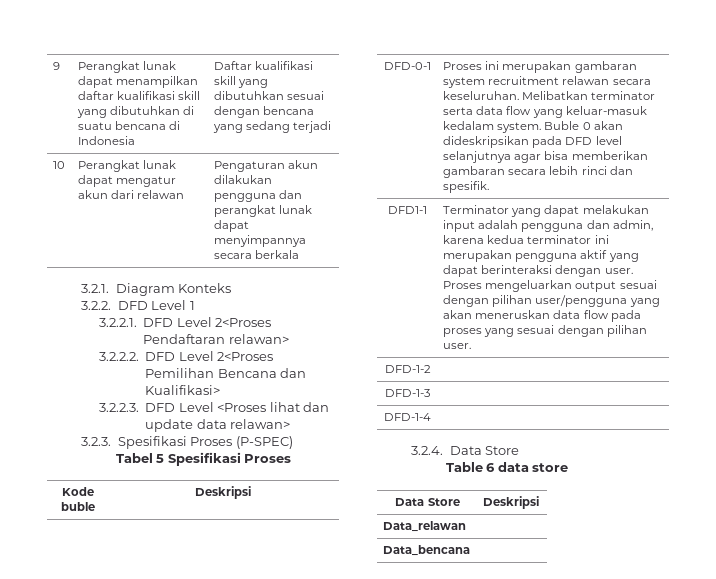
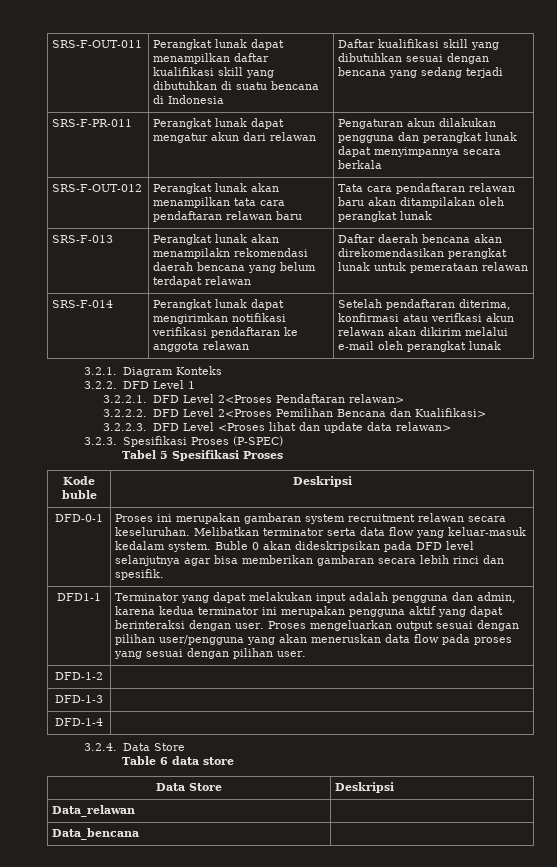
[53,62,61,70] 9 -> [52,40,143,48] SRS-F-OUT-011
[53,161,66,169] 10 -> [52,119,133,127] SRS-F-PR-011
(300, 254) none -> [52,184,143,192] [153,183,280,194] [153,197,286,208] [153,211,303,222] [338,183,516,194] [338,197,505,208] [338,211,433,222] [52,235,114,243] [153,234,280,245] [153,248,309,259] [153,262,317,273] [153,276,252,287] [338,234,503,243] [338,248,508,259] [338,262,529,273] [52,300,114,308] [153,299,285,310] [153,313,287,324] [152,327,299,338] [153,341,250,352] [338,299,512,310] [338,313,515,322] [338,327,509,336] [338,341,502,352] // SRS-F-OUT-012 | Perangkat lunak akan menampilkan tata cara pendaftaran relawan baru | Tata cara pendaftaran relawan baru akan ditampilakan oleh perangkat lunak // SRS-F-013 | Perangkat lunak akan menampilakn rekomendasi daerah bencana yang belum terdapat relawan | Daftar daerah bencana akan direkomendasikan perangkat lunak untuk pemerataan relawan // SRS-F-014 | Perangkat lunak dapat mengirimkan notifikasi verifikasi pendaftaran ke anggota relawan | Setelah pendaftaran diterima, konfirmasi atau verifkasi akun relawan akan dikirim melalui e-mail oleh perangkat lunak

